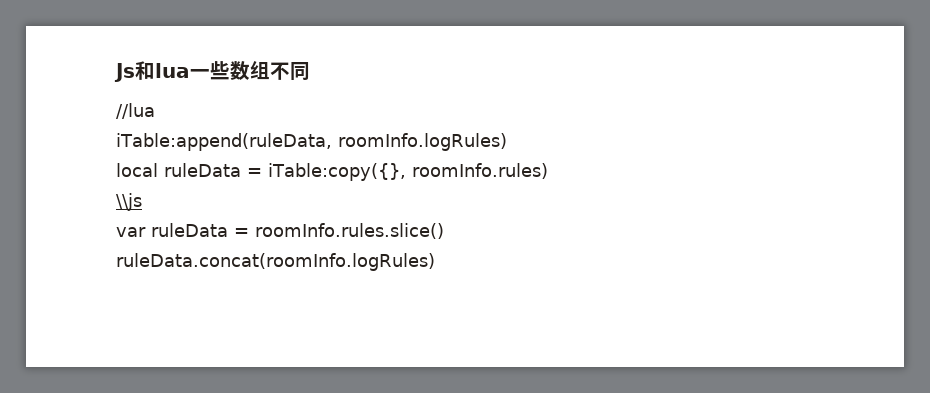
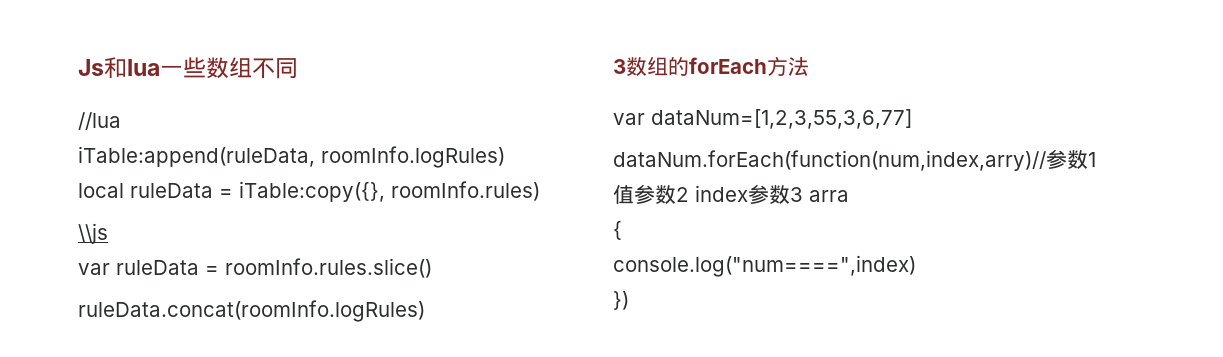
(435, 262) none -> [613,56,809,76] [613,109,912,129] [613,149,1096,171] [613,184,849,204] [613,220,622,240] [613,255,916,277] [613,291,629,310] // 3数组的forEach方法 // var dataNum=[1,2,3,55,3,6,77] // dataNum.forEach(function(num,index,arry)//参数1值参数2 index参数3 arra // { // console.log("num====",index) // })

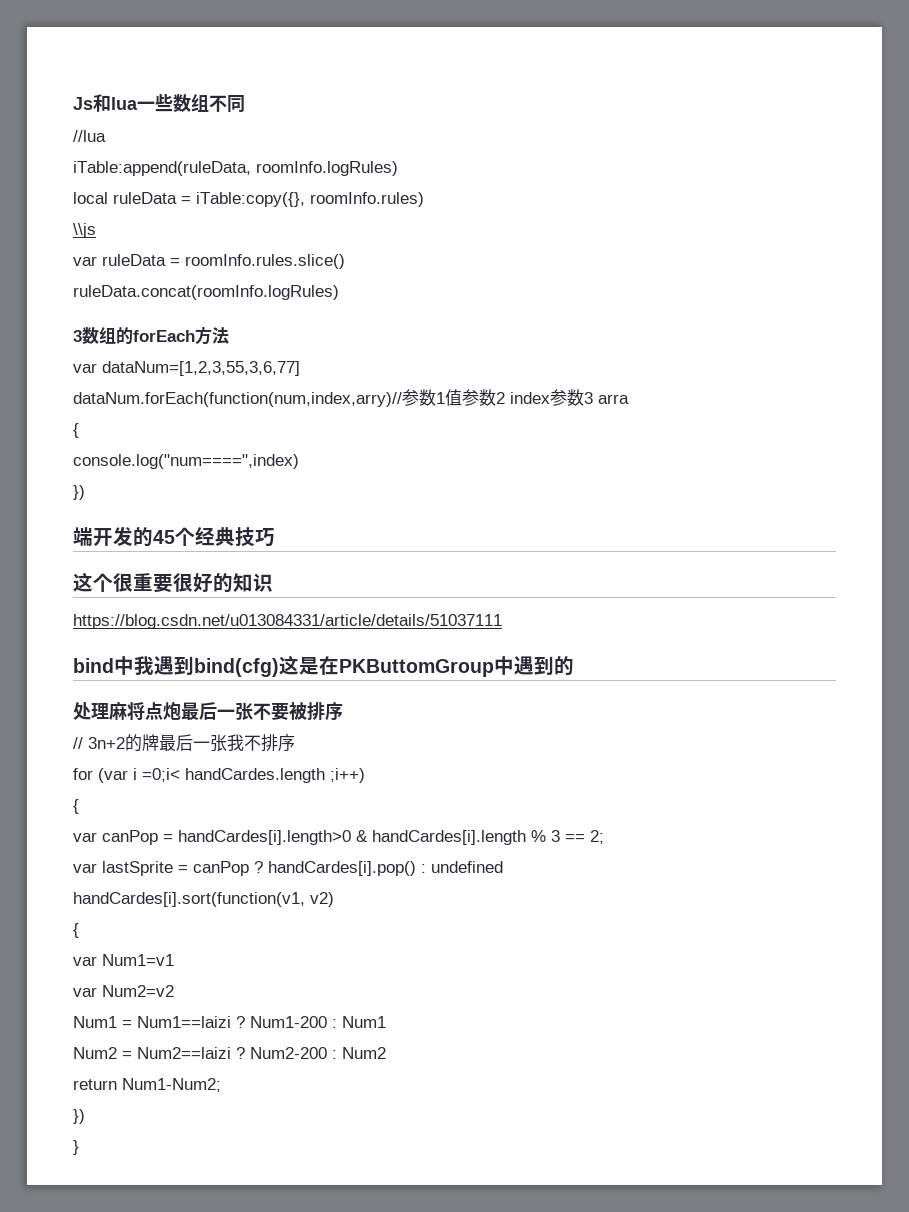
(629, 300) none -> [73,526,275,547] [73,572,273,593] [73,614,502,629] [73,655,574,677] [73,701,343,721] [73,734,295,752] [73,768,365,783] [73,799,79,814] [73,830,604,845] [73,861,503,876] [73,892,334,907] [73,923,79,938] [73,954,174,966] [73,985,174,997] [73,1016,386,1028] [73,1047,386,1059] [73,1078,221,1092] [73,1109,85,1124] [73,1140,79,1155] // 端开发的45个经典技巧 // 这个很重要很好的知识 // https://blog.csdn.net/u013084331/article/details/51037111 // bind中我遇到bind(cfg)这是在PKButtomGroup中遇到的 // 处理麻将点炮最后一张不要被排序 // // 3n+2的牌最后一张我不排序 // for (var i =0;i< handCardes.length ;i++) // { // var canPop = handCardes[i].length>0 & handCardes[i].length % 3 == 2; // var lastSprite = canPop ? handCardes[i].pop() : undefined // handCardes[i].sort(function(v1, v2) // { // var Num1=v1 // var Num2=v2 // Num1 = Num1==laizi ? Num1-200 : Num1 // Num2 = Num2==laizi ? Num2-200 : Num2 // return Num1-Num2; // }) // }

